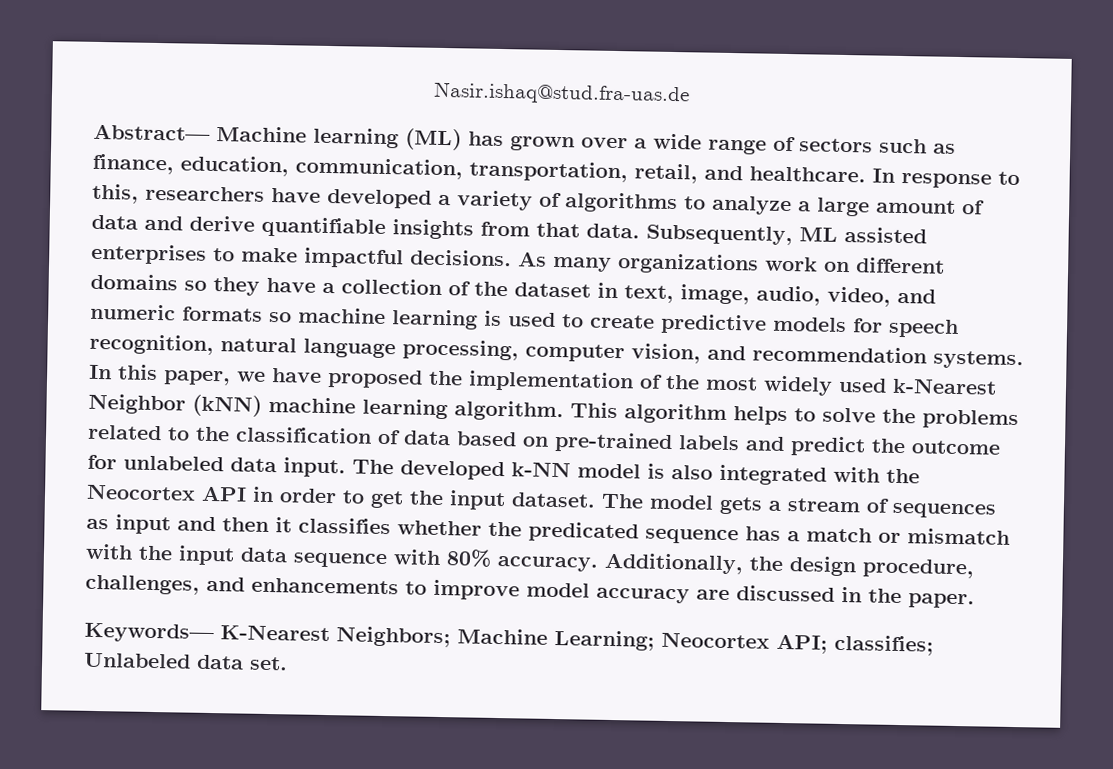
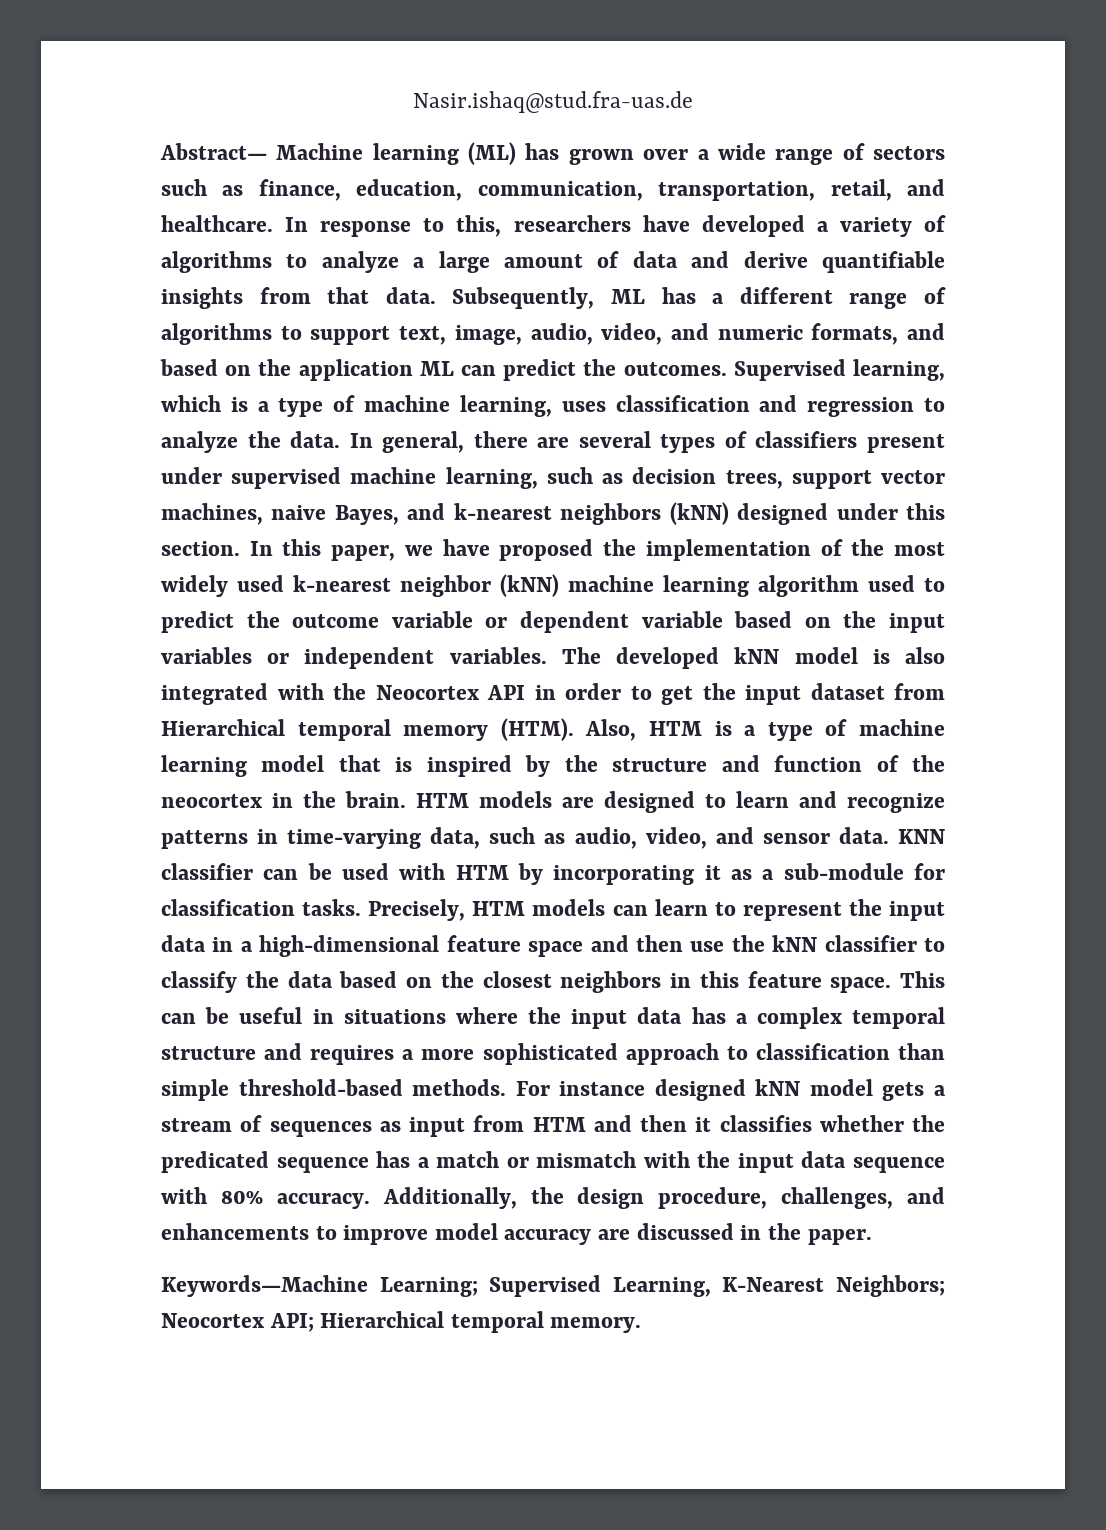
[844,227,927,244] [91,243,945,275] [90,273,618,299] assisted enterprises to make impactful decisions. As many organizations work on different domains so they have a collection of the dataset in -> [661,287,947,309] [161,323,391,345] has a different range of algorithms to support
[182,306,959,338] [89,333,1024,370] formats so machine learning is used to create predictive models for speech recognition, natural language processing, computer vision, and recommendation systems. -> [811,323,945,345] [160,359,945,381] [161,395,946,417] [161,431,945,453] [161,467,945,489] [161,502,946,525] [161,541,240,556] formats, and based on the application ML can predict the outcomes. Supervised learning, which is a type of machine learning, uses classification and regression to analyze the data. In general, there are several types of classifiers present under supervised machine learning, such as decision trees, support vector machines, naive Bayes, and k-nearest neighbors (kNN) designed under this section.
[892,377,997,395] [88,393,186,415] k-Nearest Neighbor -> [293,575,491,597] k-nearest neighbor
[454,400,1019,430] [87,424,1001,457] [87,454,346,478] algorithm. This algorithm helps to solve the problems related to the classification of data based on pre-trained labels and predict the outcome for unlabeled data input. -> [758,575,945,597] [161,611,946,633] [161,647,547,669] algorithm used to predict the outcome variable or dependent variable based on the input variables or independent variables.
[511,461,571,478] k-NN -> [734,647,780,664] kNN
[511,492,644,509] dataset. The -> [810,683,945,700] [161,718,946,741] [161,755,946,777] [161,791,945,813] [161,827,945,849] [161,863,946,885] [161,899,946,921] [161,935,945,957] [161,971,945,993] [161,1007,945,1029] [161,1043,945,1065] [161,1079,801,1101] dataset from Hierarchical temporal memory (HTM). Also, HTM is a type of machine learning model that is inspired by the structure and function of the neocortex in the brain. HTM models are designed to learn and recognize patterns in time-varying data, such as audio, video, and sensor data. KNN classifier can be used with HTM by incorporating it as a sub-module for classification tasks. Precisely, HTM models can learn to represent the input data in a high-dimensional feature space and then use the kNN classifier to classify the data based on the closest neighbors in this feature space. This can be useful in situations where the input data has a complex temporal structure and requires a more sophisticated approach to classification than simple threshold-based methods. For instance designed kNN
(171, 524) none -> [473,1115,586,1132] from HTM
[84,622,934,656] [84,652,288,671] Keywords— K-Nearest Neighbors; Machine Learning; Neocortex API; classifies; Unlabeled data set. -> [161,1275,946,1297] [161,1311,642,1333] Keywords—Machine Learning; Supervised Learning, K-Nearest Neighbors; Neocortex API; Hierarchical temporal memory.

